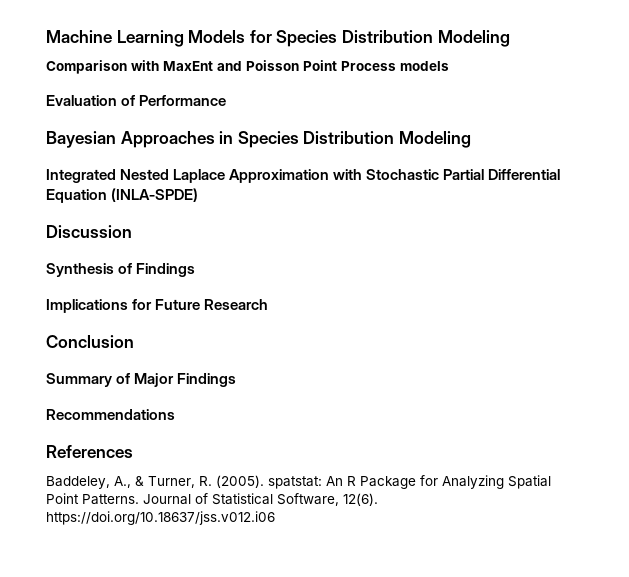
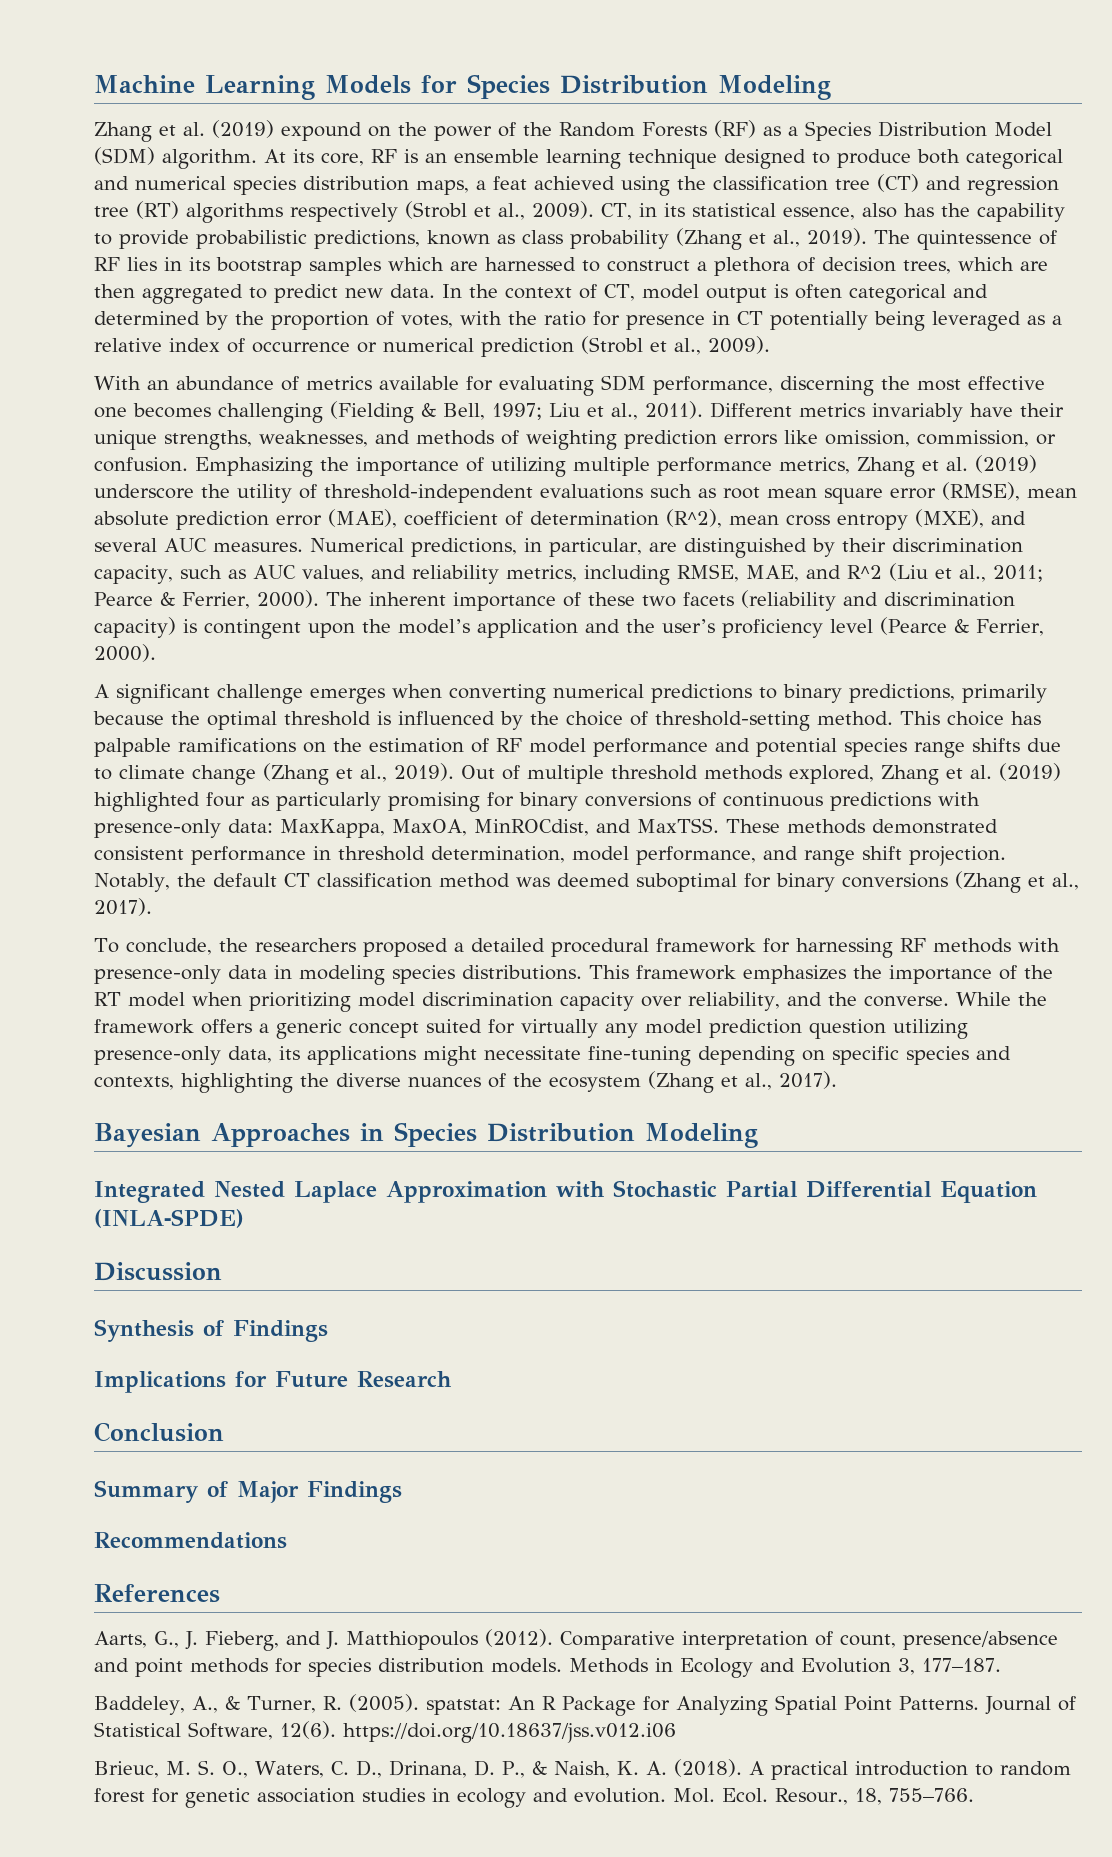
[46,60,449,74] [46,95,227,106] Comparison with MaxEnt and Poisson Point Process models // Evaluation of Performance -> [94,120,1052,142] [94,147,1063,169] [94,174,1059,196] [94,201,1065,223] [94,228,1057,250] [94,257,1048,276] [94,284,988,304] [94,311,1062,331] [94,336,770,357] [94,375,1045,396] [94,401,1064,423] [94,430,1056,450] [94,455,1037,477] [94,482,1077,504] [94,509,1026,530] [94,538,1023,558] [94,563,1043,585] [94,590,1015,611] [94,617,1044,639] [94,644,156,662] [94,684,1047,704] [93,711,1041,731] [94,738,1061,758] [94,763,1061,785] [94,792,980,812] [94,818,998,838] [94,846,1006,866] [94,871,1079,893] [94,898,152,916] [94,938,1060,958] [94,965,1053,985] [94,992,1047,1012] [94,1019,968,1039] [94,1046,1011,1066] [94,1071,837,1093] Zhang et al. (2019) expound on the power of the Random Forests (RF) as a Species Distribution Model (SDM) algorithm. At its core, RF is an ensemble learning technique designed to produce both categorical and numerical species distribution maps, a feat achieved using the classification tree (CT) and regression tree (RT) algorithms respectively (Strobl et al., 2009). CT, in its statistical essence, also has the capability to provide probabilistic predictions, known as class probability (Zhang et al., 2019). The quintessence of RF lies in its bootstrap samples which are harnessed to construct a plethora of decision trees, which are then aggregated to predict new data. In the context of CT, model output is often categorical and determined by the proportion of votes, with the ratio for presence in CT potentially being leveraged as a relative index of occurrence or numerical prediction (Strobl et al., 2009). // With an abundance of metrics available for evaluating SDM performance, discerning the most effective one becomes challenging (Fielding & Bell, 1997; Liu et al., 2011). Different metrics invariably have their unique strengths, weaknesses, and methods of weighting prediction errors like omission, commission, or confusion. Emphasizing the importance of utilizing multiple performance metrics, Zhang et al. (2019) underscore the utility of threshold-independent evaluations such as root mean square error (RMSE), mean absolute prediction error (MAE), coefficient of determination (R^2), mean cross entropy (MXE), and several AUC measures. Numerical predictions, in particular, are distinguished by their discrimination capacity, such as AUC values, and reliability metrics, including RMSE, MAE, and R^2 (Liu et al., 2011; Pearce & Ferrier, 2000). The inherent importance of these two facets (reliability and discrimination capacity) is contingent upon the model’s application and the user’s proficiency level (Pearce & Ferrier, 2000). // A significant challenge emerges when converting numerical predictions to binary predictions, primarily because the optimal threshold is influenced by the choice of threshold-setting method. This choice has palpable ramifications on the estimation of RF model performance and potential species range shifts due to climate change (Zhang et al., 2019). Out of multiple threshold methods explored, Zhang et al. (2019) highlighted four as particularly promising for binary conversions of continuous predictions with presence-only data: MaxKappa, MaxOA, MinROCdist, and MaxTSS. These methods demonstrated consistent performance in threshold determination, model performance, and range shift projection. Notably, the default CT classification method was deemed suboptimal for binary conversions (Zhang et al., 2017). // To conclude, the researchers proposed a detailed procedural framework for harnessing RF methods with presence-only data in modeling species distributions. This framework emphasizes the importance of the RT model when prioritizing model discrimination capacity over reliability, and the converse. While the framework offers a generic concept suited for virtually any model prediction question utilizing presence-only data, its applications might necessitate fine-tuning depending on specific species and contexts, highlighting the diverse nuances of the ecosystem (Zhang et al., 2017).
(133, 451) none -> [94,1629,1058,1651] [94,1658,1001,1678] // Aarts, G., J. Fieberg, and J. Matthiopoulos (2012). Comparative interpretation of count, presence/absence and point methods for species distribution models. Methods in Ecology and Evolution 3, 177–187.
(275, 518) none -> [94,1759,1071,1780] [94,1788,974,1808] // Brieuc, M. S. O., Waters, C. D., Drinana, D. P., & Naish, K. A. (2018). A practical introduction to random forest for genetic association studies in ecology and evolution. Mol. Ecol. Resour., 18, 755–766.

